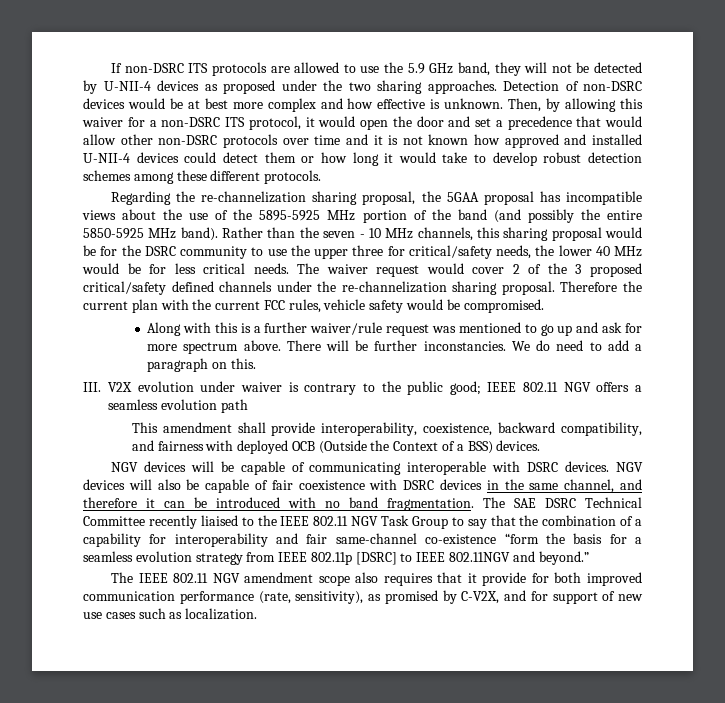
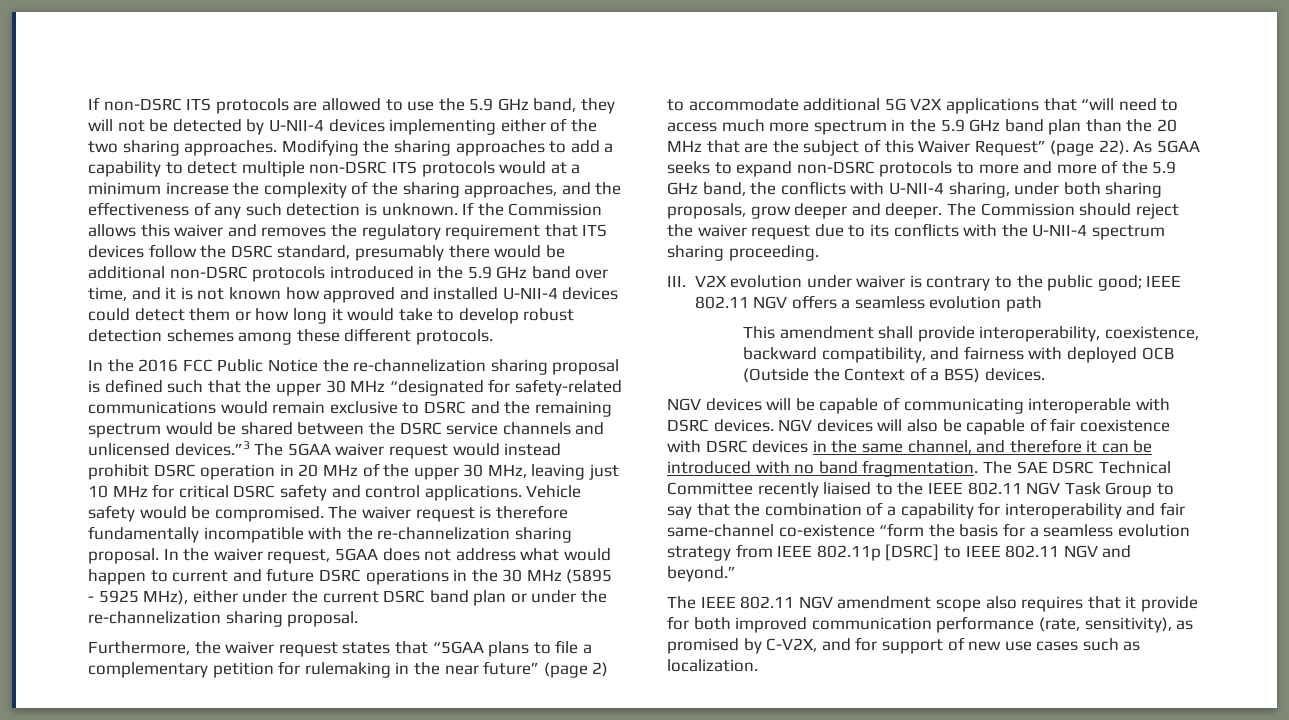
[204,80,317,94] as proposed under -> [389,118,568,135] implementing either of
[503,81,642,91] [83,98,643,112] [82,116,642,130] [83,134,341,148] Detection of non-DSRC devices would be at best more complex and how effective is unknown. Then, by allowing this waiver for a non-DSRC ITS protocol, it would open the door and set a precedence that would allow other non-DSRC protocols over time -> [281,139,614,156] [88,161,581,177] [88,181,622,198] [88,202,603,219] [88,224,608,240] [88,244,565,261] [88,266,609,282] [88,287,127,301] Modifying the sharing approaches to add a capability to detect multiple non-DSRC ITS protocols would at a minimum increase the complexity of the sharing approaches, and the effectiveness of any such detection is unknown. If the Commission allows this waiver and removes the regulatory requirement that ITS devices follow the DSRC standard, presumably there would be additional non-DSRC protocols introduced in the 5.9 GHz band over time,
[111,191,643,205] [82,209,642,223] [83,227,642,241] [83,245,642,259] [82,263,642,277] [83,281,273,295] Regarding the re-channelization sharing proposal, the 5GAA proposal has incompatible views about the use of the 5895-5925 MHz portion of the band (and possibly the entire 5850-5925 MHz band). Rather than the seven - 10 MHz channels, this sharing proposal would be for the DSRC community to use the upper three for critical/safety needs, the lower 40 MHz would be for less critical needs. The waiver request would cover 2 of the 3 proposed critical/safety defined channels -> [88,359,620,375] [88,379,622,396] [88,401,612,417] [88,422,605,438] [88,441,562,459] [88,463,620,480] [88,484,582,501] [88,505,568,522] [88,526,572,543] [88,548,611,564] [88,568,613,585] [88,590,527,606] In the 2016 FCC Public Notice the re-channelization sharing proposal is defined such that the upper 30 MHz “designated for safety-related communications would remain exclusive to DSRC and the remaining spectrum would be shared between the DSRC service channels and unlicensed devices.”3 The 5GAA waiver request would instead prohibit DSRC operation in 20 MHz of the upper 30 MHz, leaving just 10 MHz for critical DSRC safety and control applications. Vehicle safety would be compromised. The waiver request is therefore fundamentally incompatible with the re-channelization sharing proposal. In the waiver request, 5GAA does not address what would happen to current and future DSRC operations in the 30 MHz (5895 - 5925 MHz), either under the current DSRC band plan or
[560,281,642,292] [83,299,544,313] [147,322,642,336] [147,340,642,354] [147,358,256,372] Therefore the current plan with the current FCC rules, vehicle safety would be compromised. // Along with this is a further waiver/rule request was mentioned to go up and ask for more spectrum above. There will be further inconstancies. We do need to add a paragraph on this. -> [88,640,592,657] [88,661,609,678] [667,98,1179,114] [667,119,1178,135] [667,139,1201,156] [667,160,1177,177] [667,181,1163,198] [667,203,1179,219] [667,223,1165,240] [667,245,819,261] // Furthermore, the waiver request states that “5GAA plans to file a complementary petition for rulemaking in the near future” (page 2) to accommodate additional 5G V2X applications that “will need to access much more spectrum in the 5.9 GHz band plan than the 20 MHz that are the subject of this Waiver Request” (page 22). As 5GAA seeks to expand non-DSRC protocols to more and more of the 5.9 GHz band, the conflicts with U-NII-4 sharing, under both sharing proposals, grow deeper and deeper. The Commission should reject the waiver request due to its conflicts with the U-NII-4 spectrum sharing proceeding.
[449,552,511,562] 802.11NGV -> [1005,545,1098,558] 802.11 NGV

